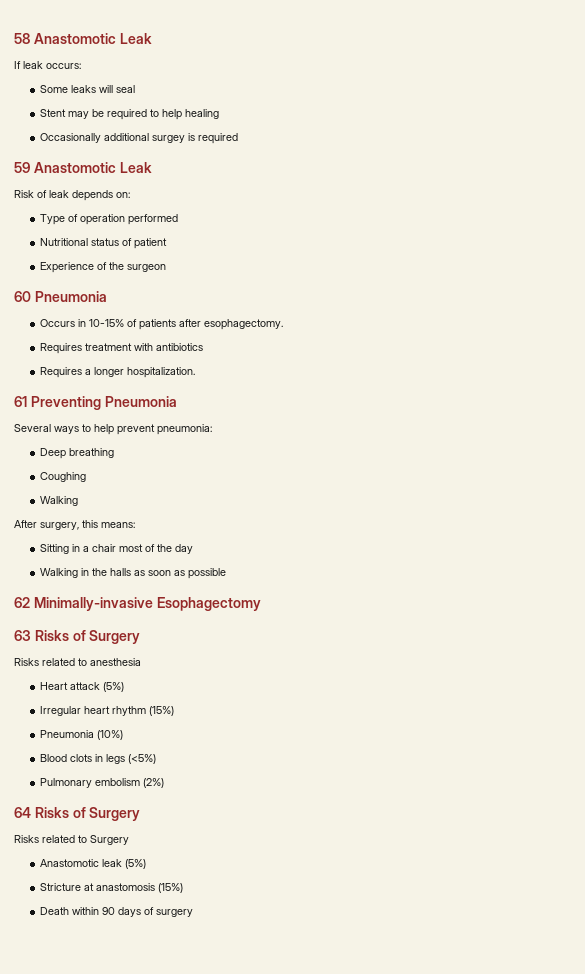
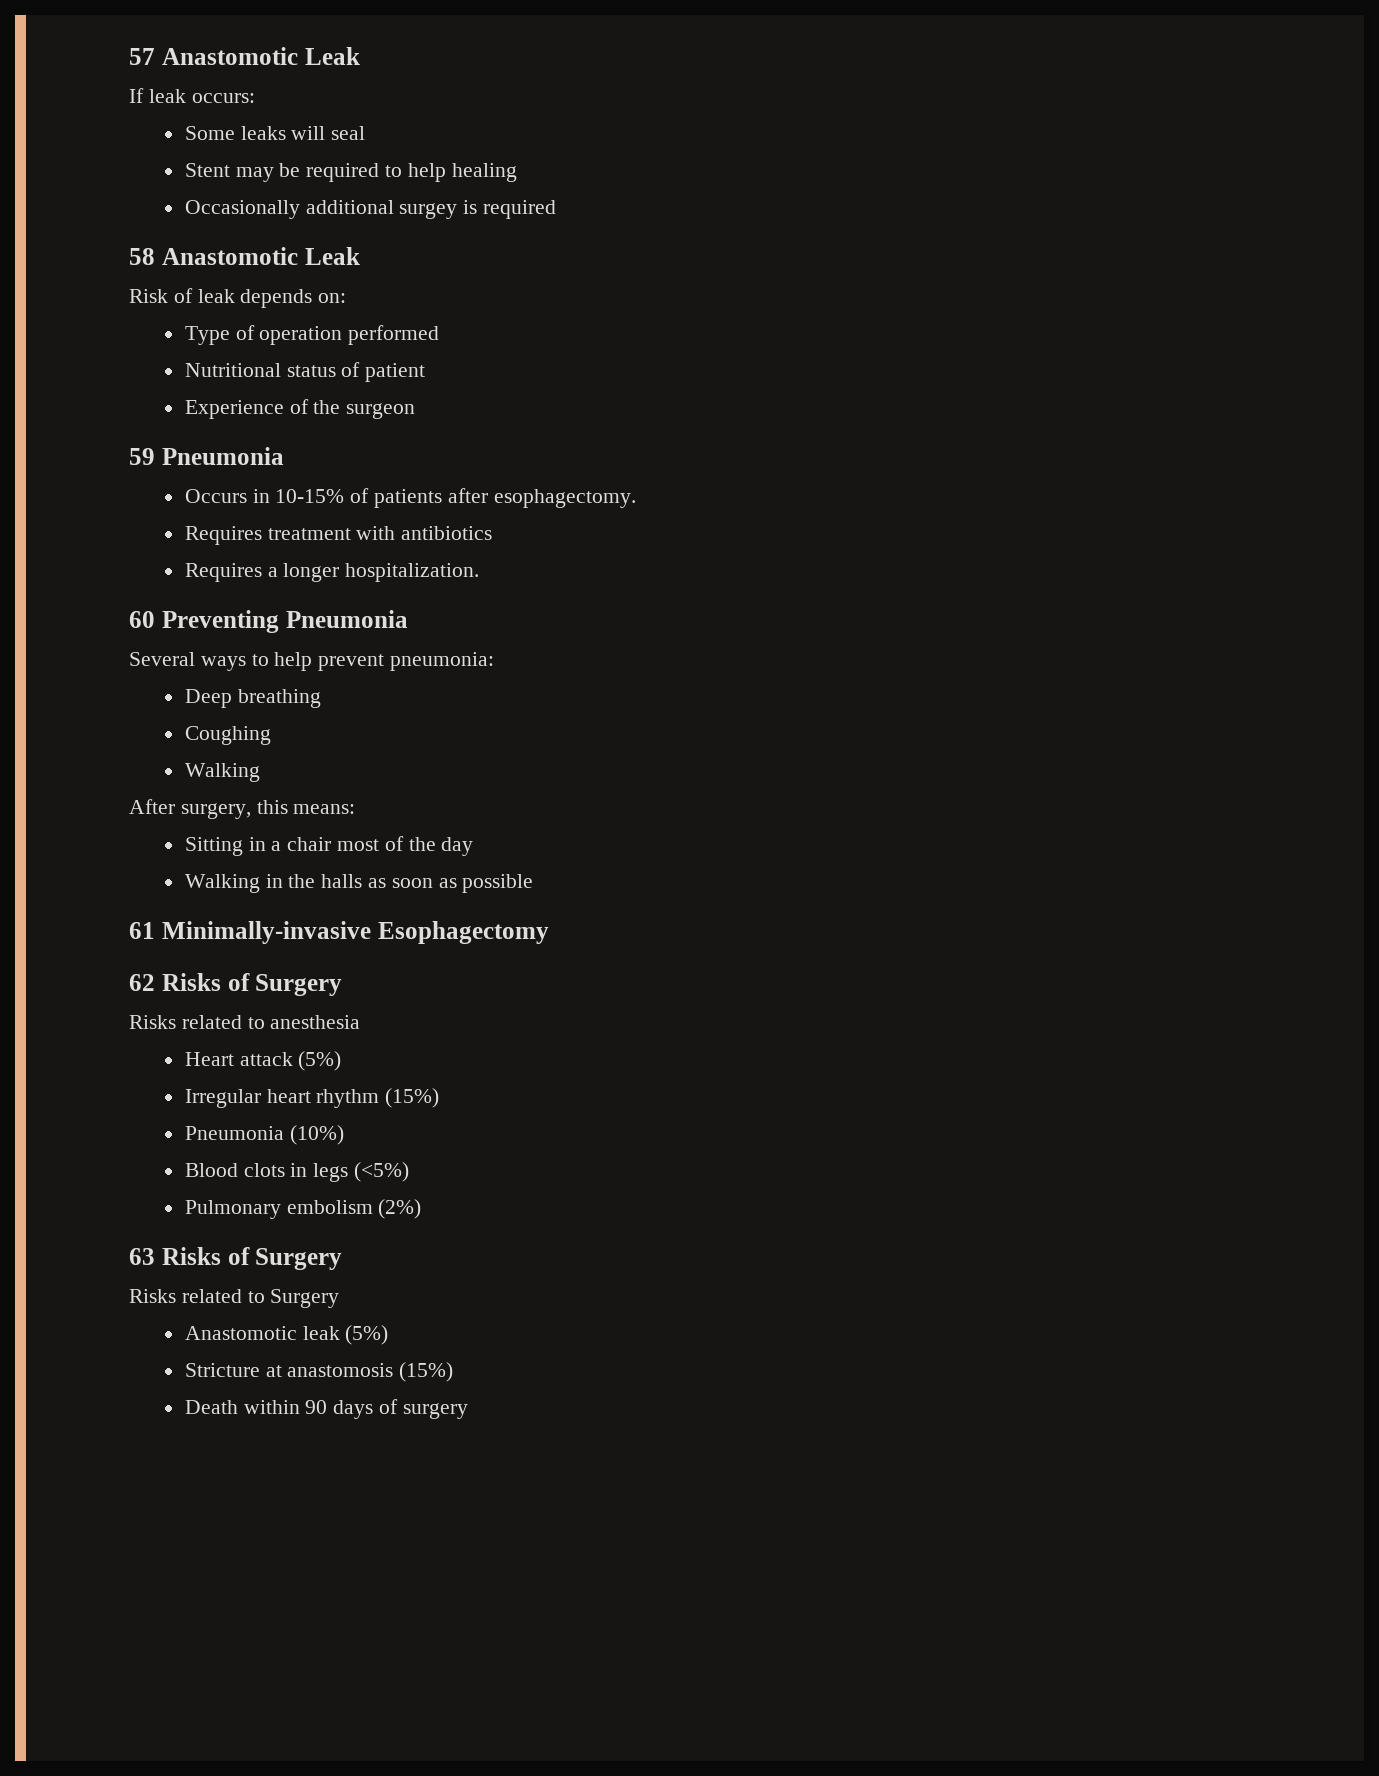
[14,33,30,44] 58 -> [129,48,155,65] 57
[14,162,30,173] 59 -> [129,248,155,265] 58
[14,291,31,302] 60 -> [129,448,155,465] 59
[14,396,27,407] 61 -> [129,611,155,628] 60
[14,597,30,608] 62 -> [129,922,155,939] 61
[14,630,31,641] 63 -> [129,974,155,991] 62
[14,807,31,818] 64 -> [129,1248,155,1265] 63

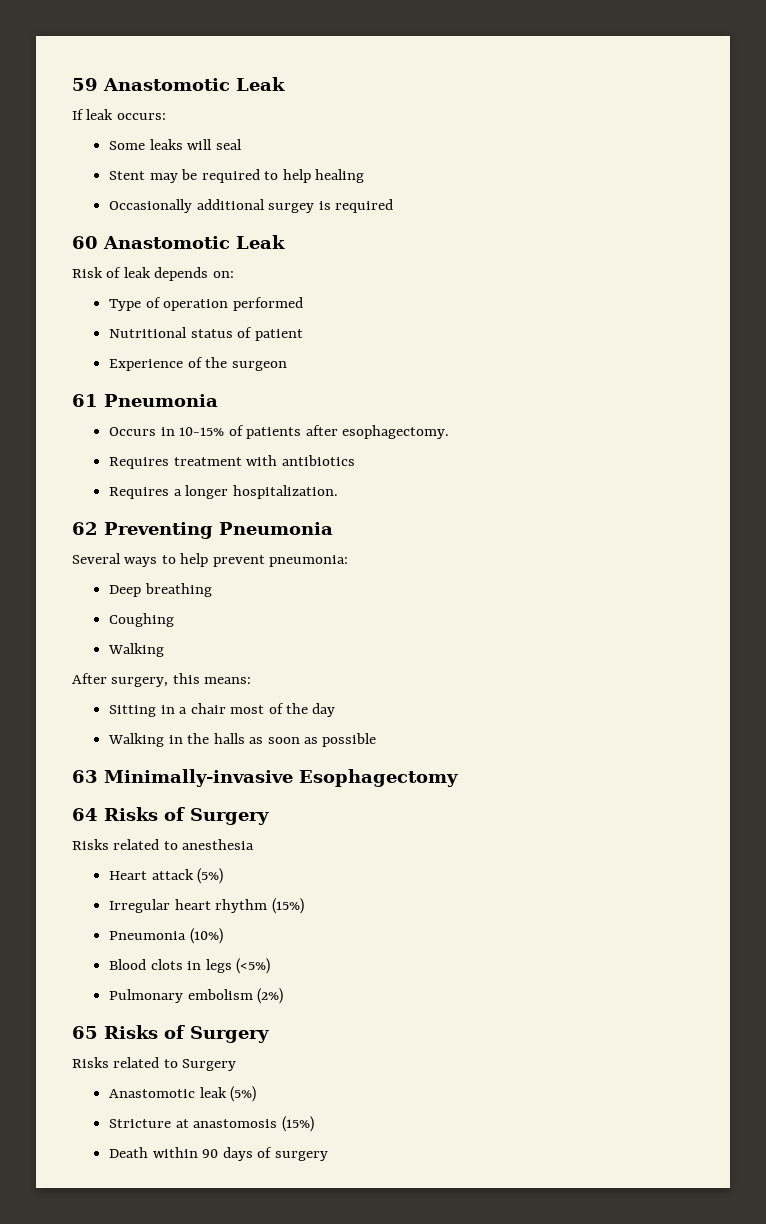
[129,48,155,65] 57 -> [72,78,98,91] 59
[129,248,155,265] 58 -> [72,236,98,249] 60
[129,448,155,465] 59 -> [72,394,98,407] 61
[129,611,155,628] 60 -> [72,522,98,535] 62
[129,922,155,939] 61 -> [72,770,98,783] 63
[129,974,155,991] 62 -> [72,808,98,821] 64
[129,1248,155,1265] 63 -> [72,1026,98,1039] 65

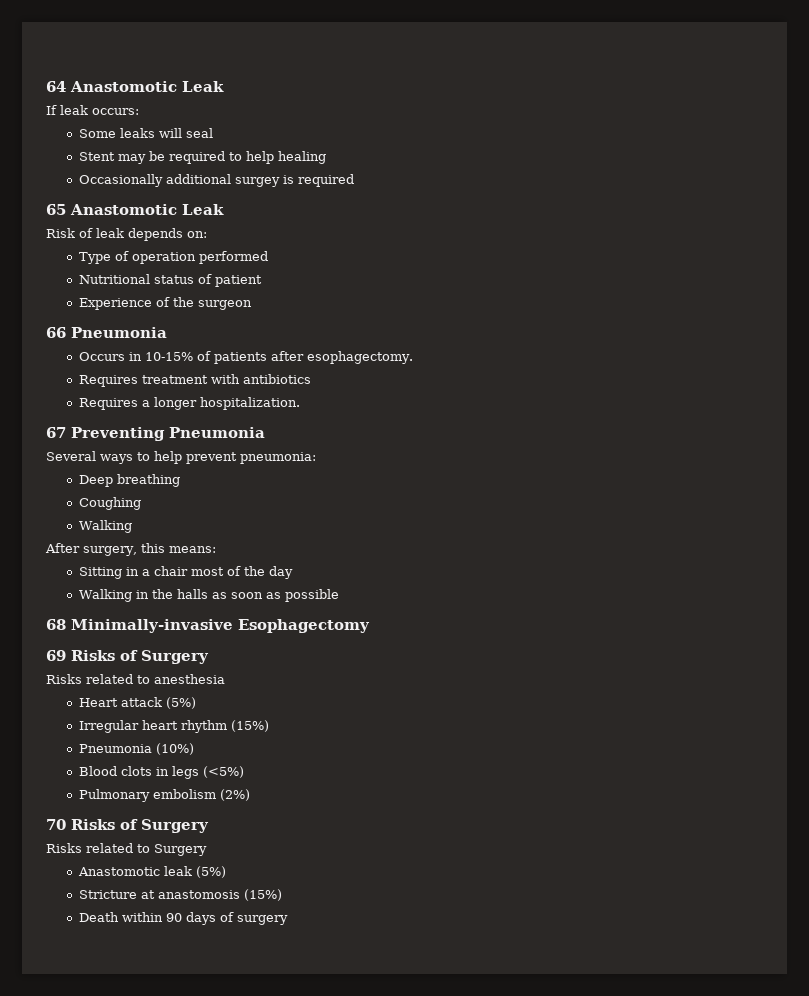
[72,78,98,91] 59 -> [46,81,66,92] 64
[72,236,98,249] 60 -> [46,204,66,215] 65
[72,394,98,407] 61 -> [46,327,66,338] 66
[72,522,98,535] 62 -> [46,427,66,438] 67
[72,770,98,783] 63 -> [46,619,66,630] 68
[72,808,98,821] 64 -> [46,650,66,661] 69
[72,1026,98,1039] 65 -> [46,819,66,830] 70

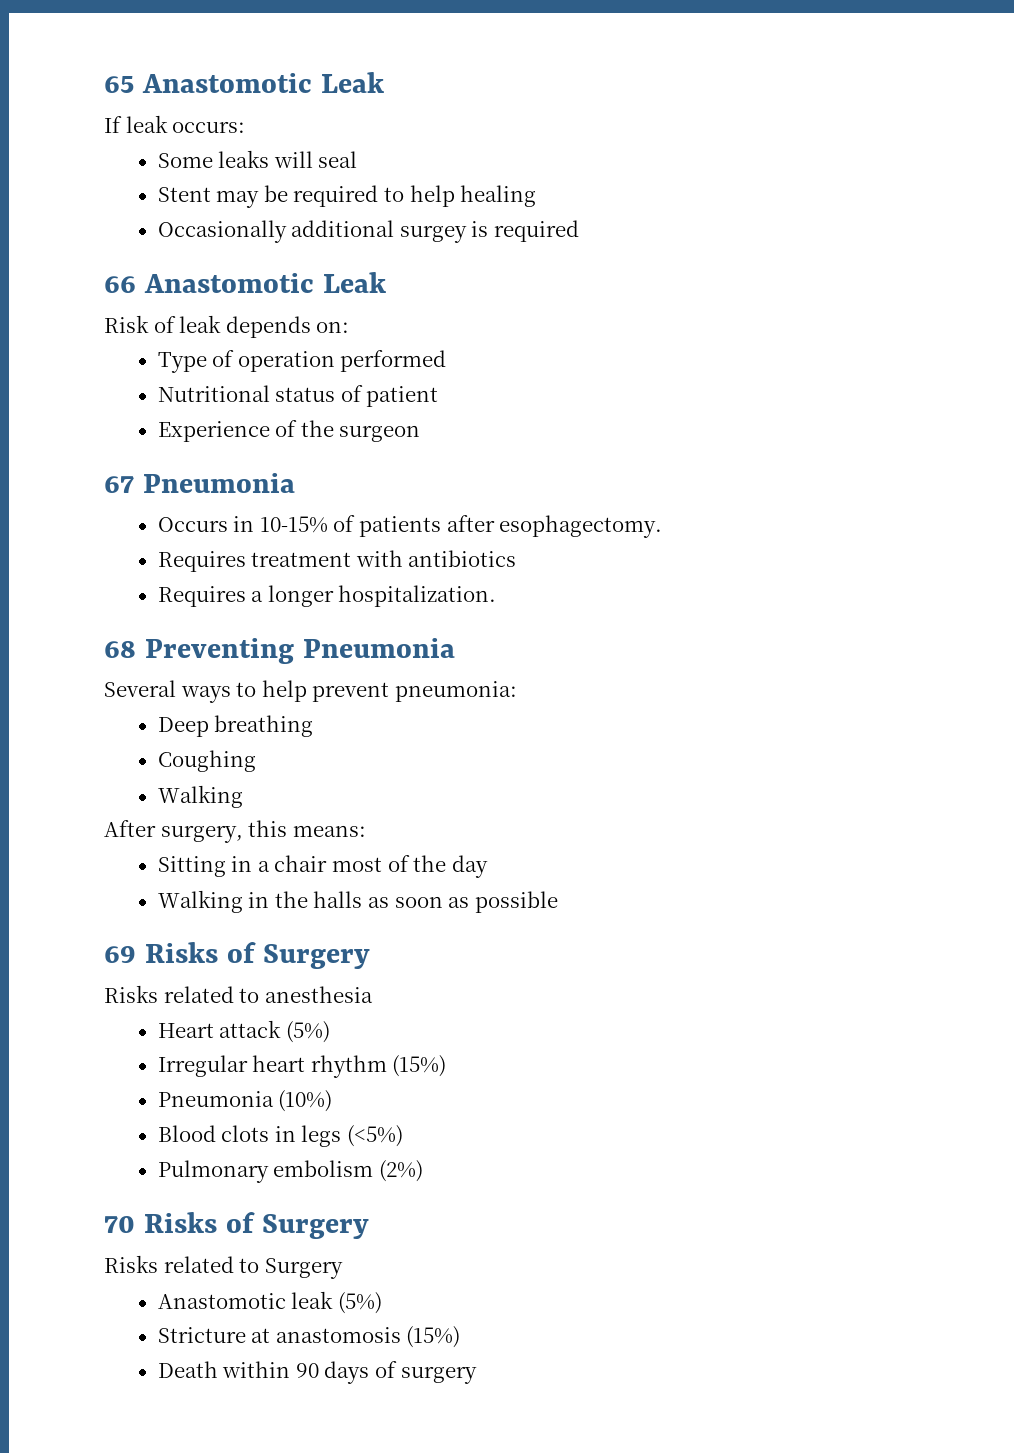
[46,81,66,92] 64 -> [104,76,134,93] 65
[46,204,66,215] 65 -> [104,276,136,293] 66
[46,327,66,338] 66 -> [104,476,134,493] 67
[46,427,66,438] 67 -> [104,641,136,658] 68
[46,619,370,633] // 68 Minimally-invasive Esophagectomy -> (558, 902) none

